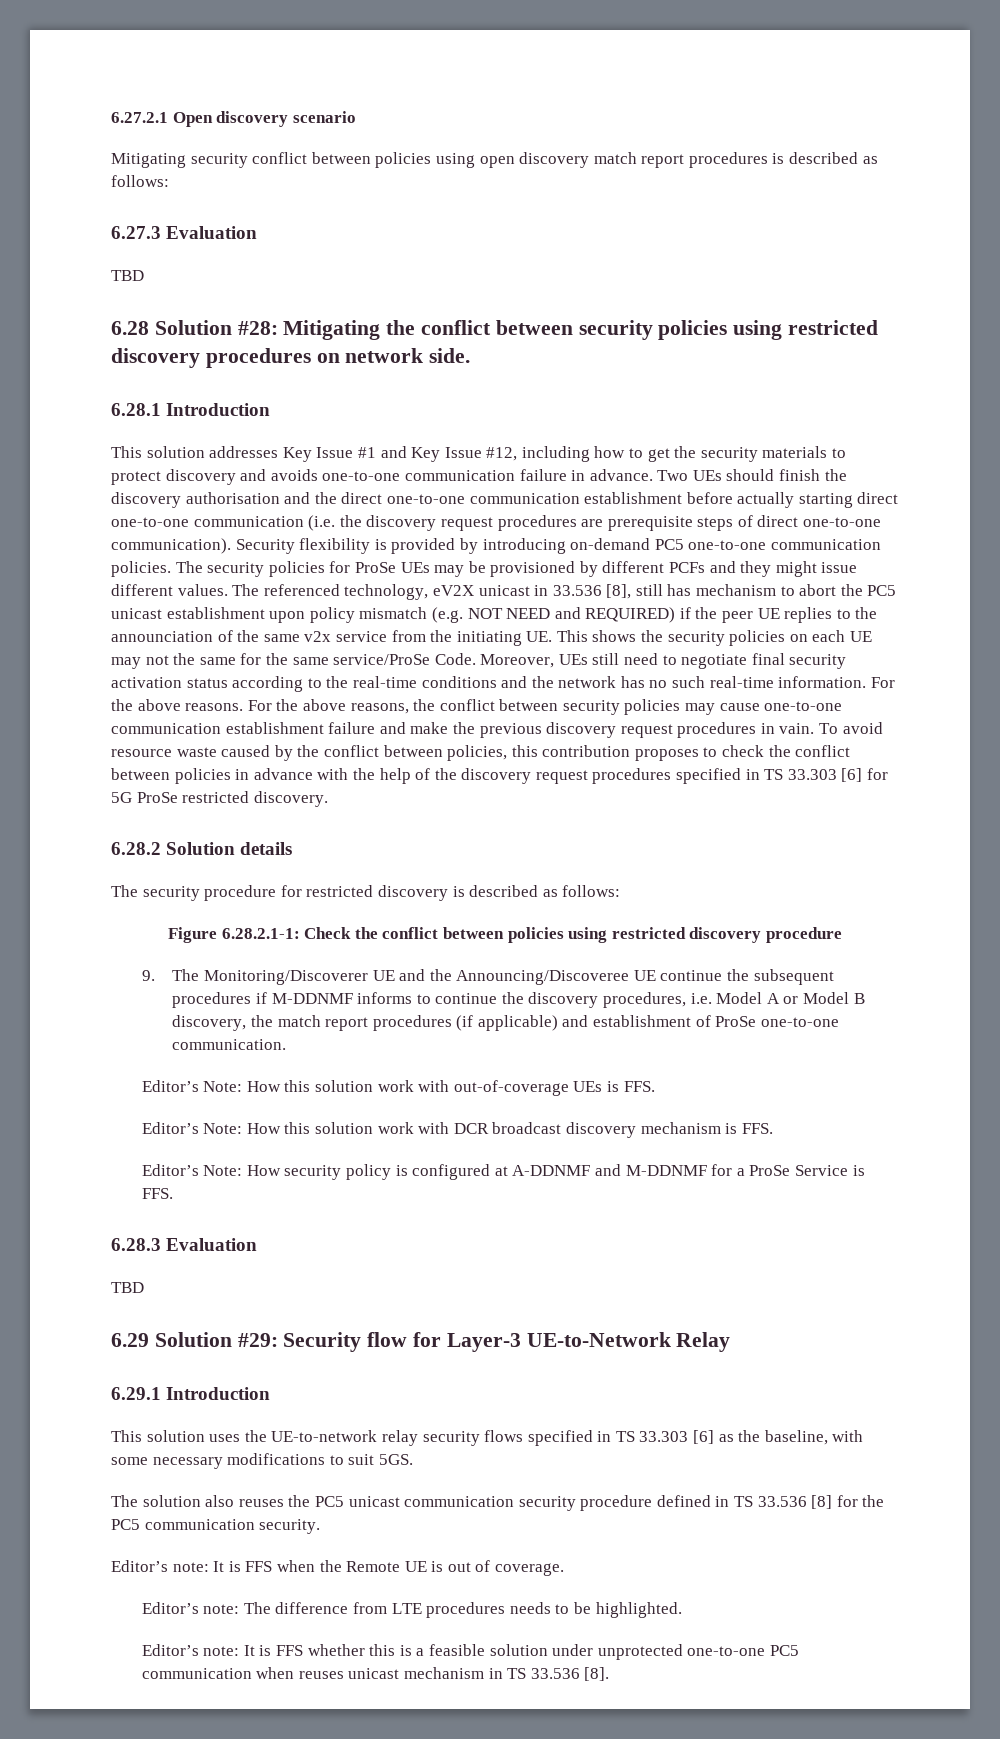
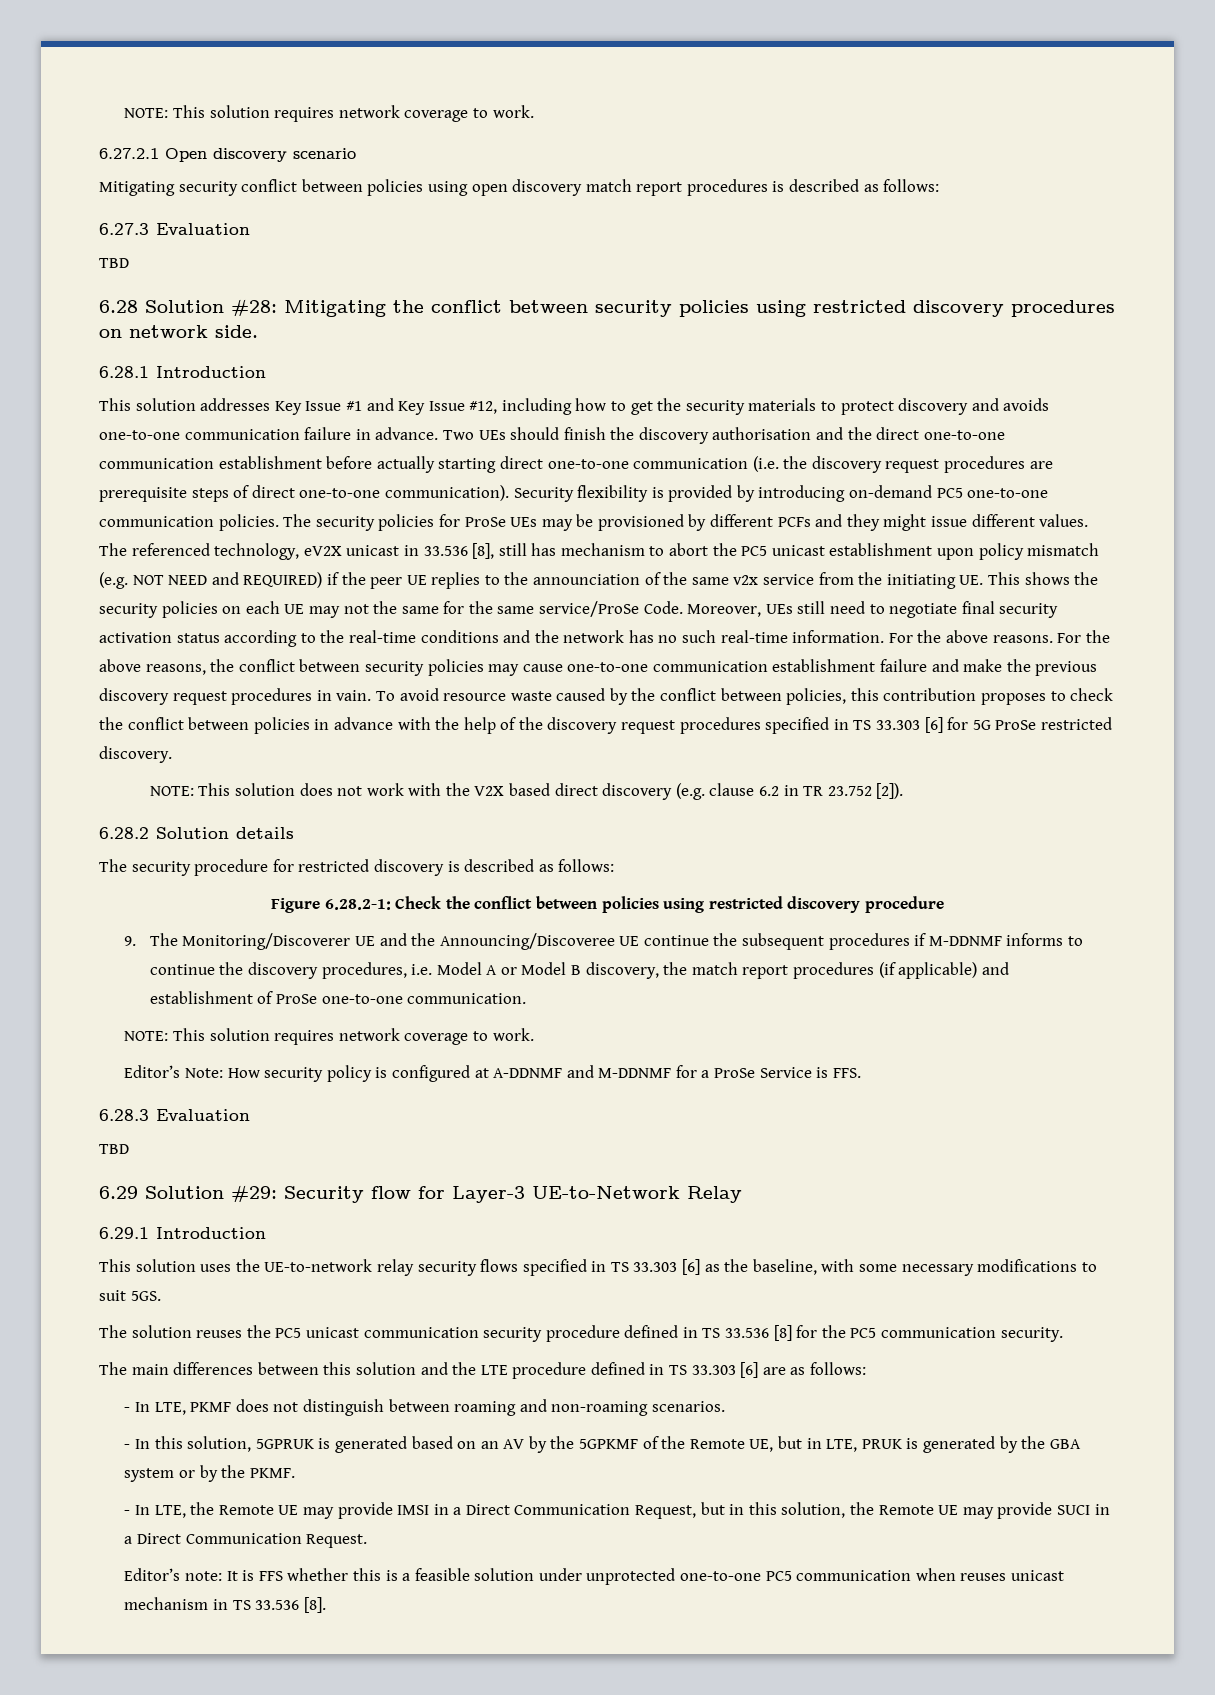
(111, 117) none -> [124,105,534,122] NOTE: This solution requires network coverage to work. //
(328, 799) none -> [149,783,904,800] // NOTE: This solution does not work with the V2X based direct discovery (e.g. clause 6.2 in TR 23.752 [2]).
[221,928,300,939] 6.28.2.1-1: -> [324,899,391,910] 6.28.2-1:
[141,1080,655,1096] [141,1122,773,1138] Editor’s Note: How this solution work with out-of-coverage UEs is FFS. // Editor’s Note: How this solution work with DCR broadcast discovery mechanism is FFS. -> [124,1028,534,1045] NOTE: This solution requires network coverage to work.
[205,1495,235,1507] also -> (192, 1331) none
[111,1560,565,1576] [141,1602,682,1618] Editor’s note: It is FFS when the Remote UE is out of coverage. // Editor’s note: The difference from LTE procedures needs to be highlighted. -> [99,1362,867,1379] [124,1399,725,1416] [124,1436,1081,1453] [124,1465,295,1482] [124,1502,1110,1519] [124,1533,368,1548] The main differences between this solution and the LTE procedure defined in TS 33.303 [6] are as follows: // - In LTE, PKMF does not distinguish between roaming and non-roaming scenarios. // - In this solution, 5GPRUK is generated based on an AV by the 5GPKMF of the Remote UE, but in LTE, PRUK is generated by the GBA system or by the PKMF. // - In LTE, the Remote UE may provide IMSI in a Direct Communication Request, but in this solution, the Remote UE may provide SUCI in a Direct Communication Request.

